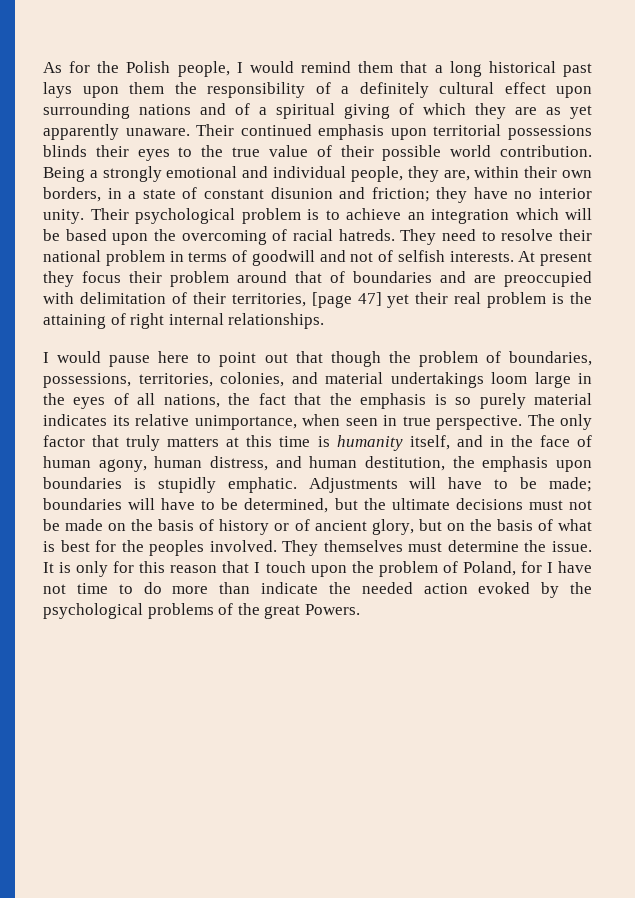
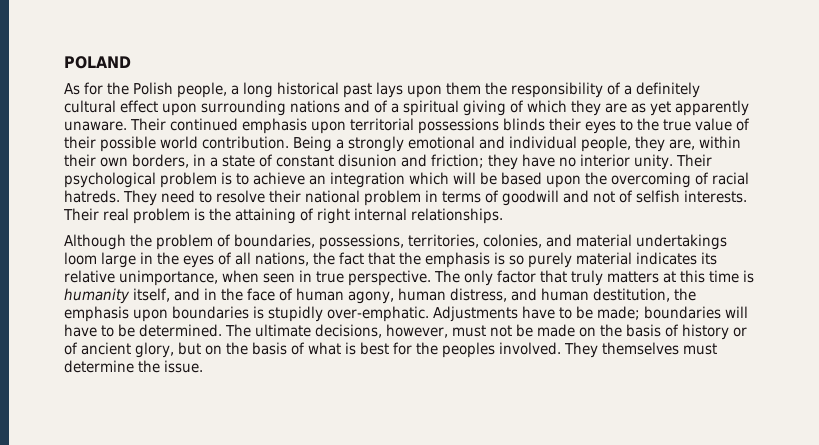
(43, 67) none -> [64,56,131,69] POLAND //
[236,61,428,73] I would remind them that -> (227, 90) none
[518,251,592,266] [43,271,592,287] [43,292,449,308] At present they focus their problem around that of boundaries and are preoccupied with delimitation of their territories, [page 47] yet their -> [63,208,99,221] Their
[43,351,381,367] I would pause here to point out that though -> [64,234,126,250] Although
[227,477,437,493] emphatic. Adjustments will -> [327,306,518,322] over-emphatic. Adjustments
[244,498,523,513] determined, but the ultimate decisions -> [139,324,448,338] determined. The ultimate decisions, however,
[43,561,592,577] [43,582,592,598] [43,603,360,619] It is only for this reason that I touch upon the problem of Poland, for I have not time to do more than indicate the needed action evoked by the psychological problems of the great Powers. -> (203, 366) none

